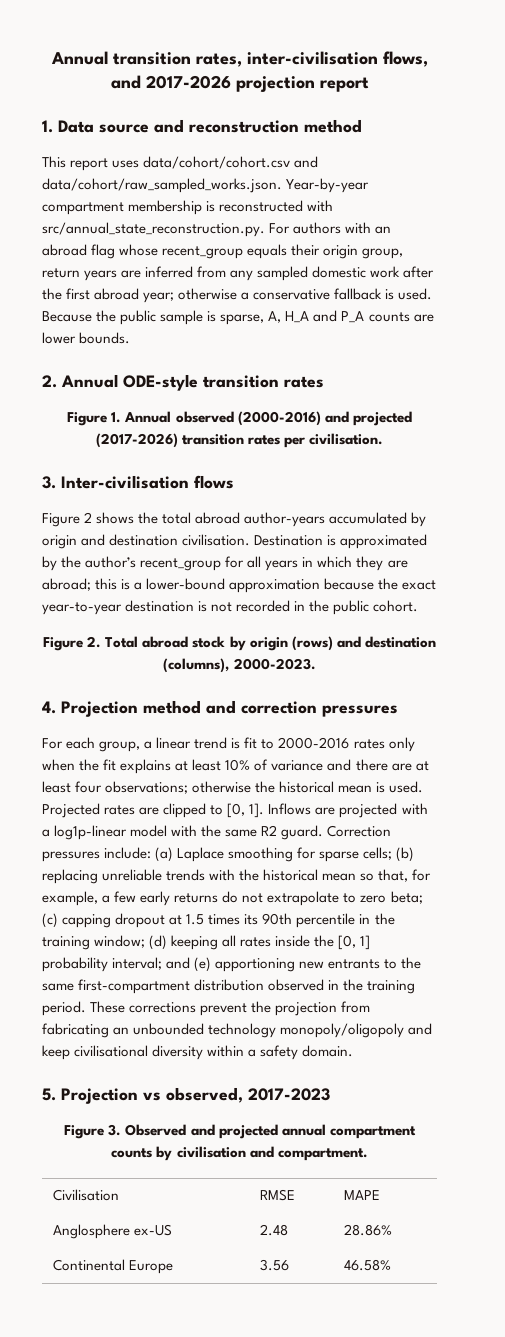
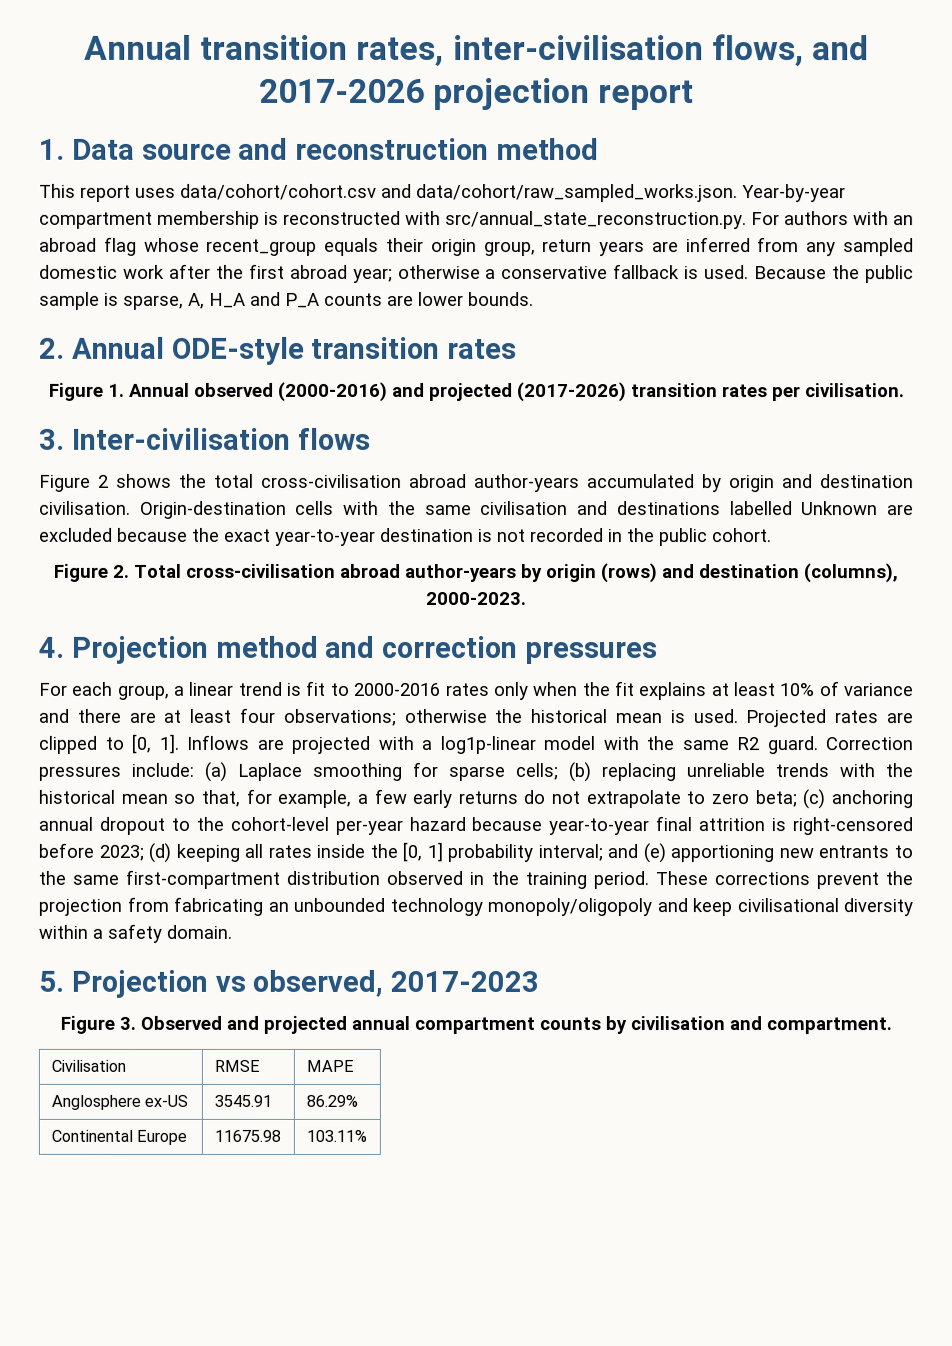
(192, 518) none -> [261,473,402,488] cross-civilisation
[254,534,428,549] [42,556,408,571] [42,578,321,593] Destination is approximated by the author’s recent_group for all years in which they are abroad; this is a lower-bound approximation -> [139,500,915,519] [39,527,113,542] Origin-destination cells with the same civilisation and destinations labelled Unknown are excluded
[142,636,226,648] abroad stock -> [186,563,517,583] cross-civilisation abroad author-years
[62,913,395,928] [42,935,146,950] capping dropout at 1.5 times its 90th percentile in the training window; -> [830,790,913,809] [38,816,913,836] [38,842,144,861] anchoring annual dropout to the cohort-level per-year hazard because year-to-year final attrition is right-censored before 2023;
[260,1224,289,1236] [344,1224,393,1236] 2.48 | 28.86% -> [213,1094,272,1107] [305,1094,358,1107] 3545.91 | 86.29%
[260,1259,290,1271] [344,1259,392,1271] 3.56 | 46.58% -> [213,1129,281,1142] [305,1129,367,1142] 11675.98 | 103.11%

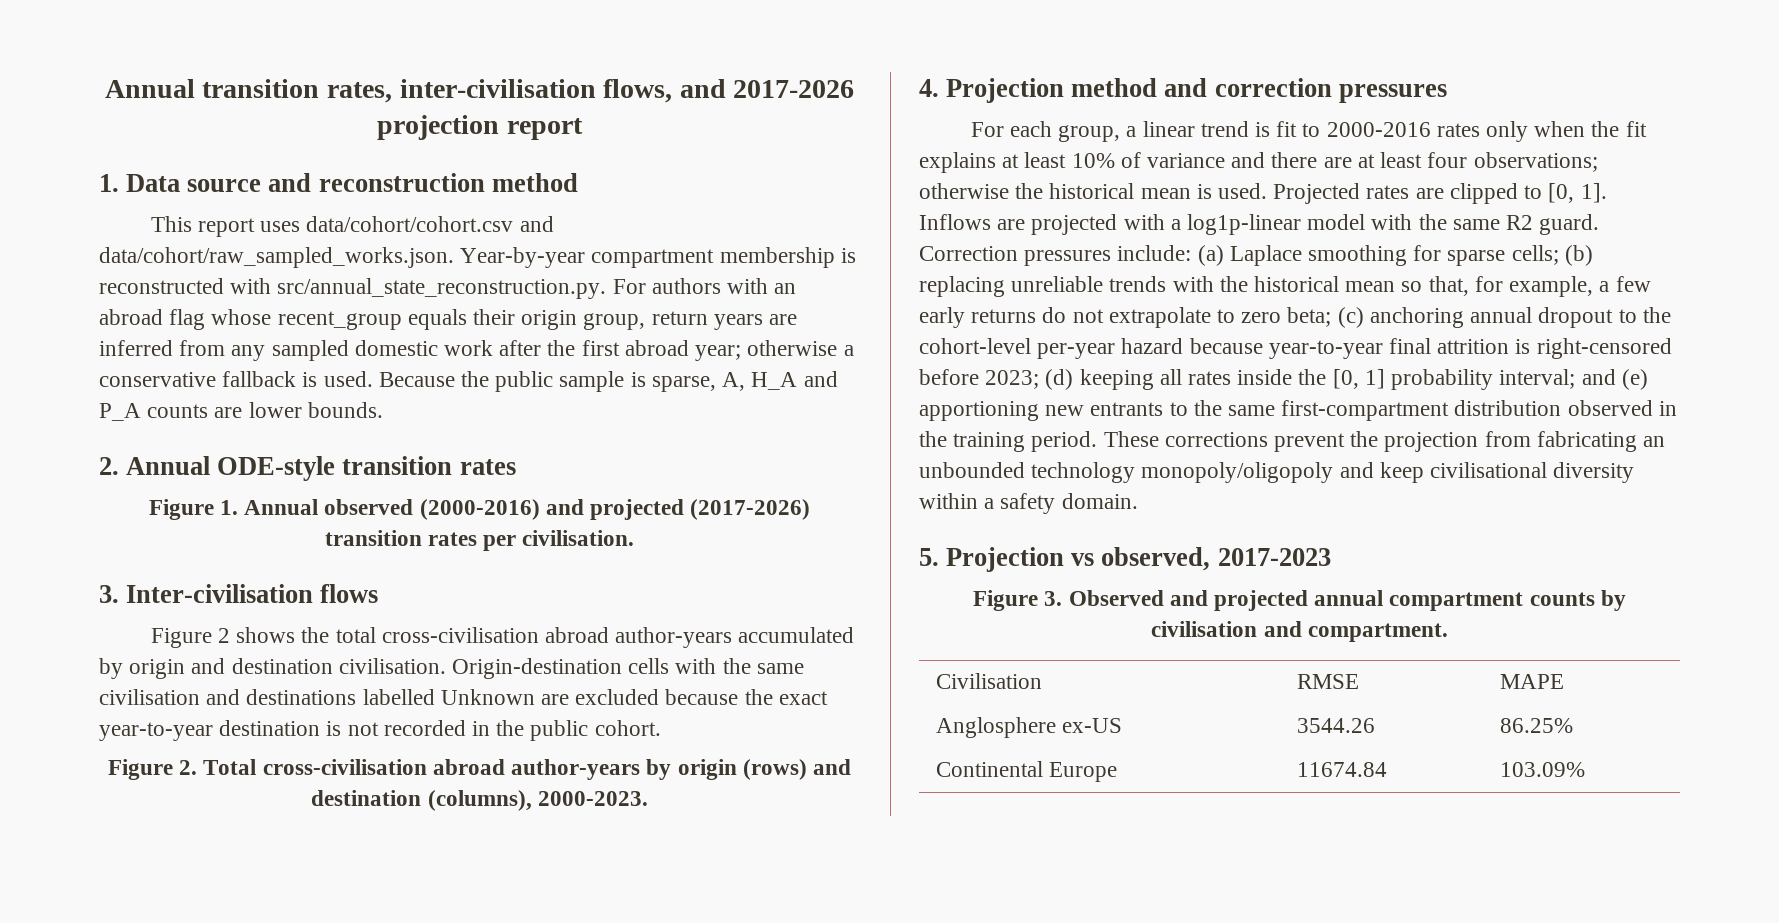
[213,1094,272,1107] [305,1094,358,1107] 3545.91 | 86.29% -> [1297,718,1376,733] [1500,718,1574,733] 3544.26 | 86.25%
[213,1129,281,1142] [305,1129,367,1142] 11675.98 | 103.11% -> [1297,762,1388,777] [1500,762,1586,777] 11674.84 | 103.09%

